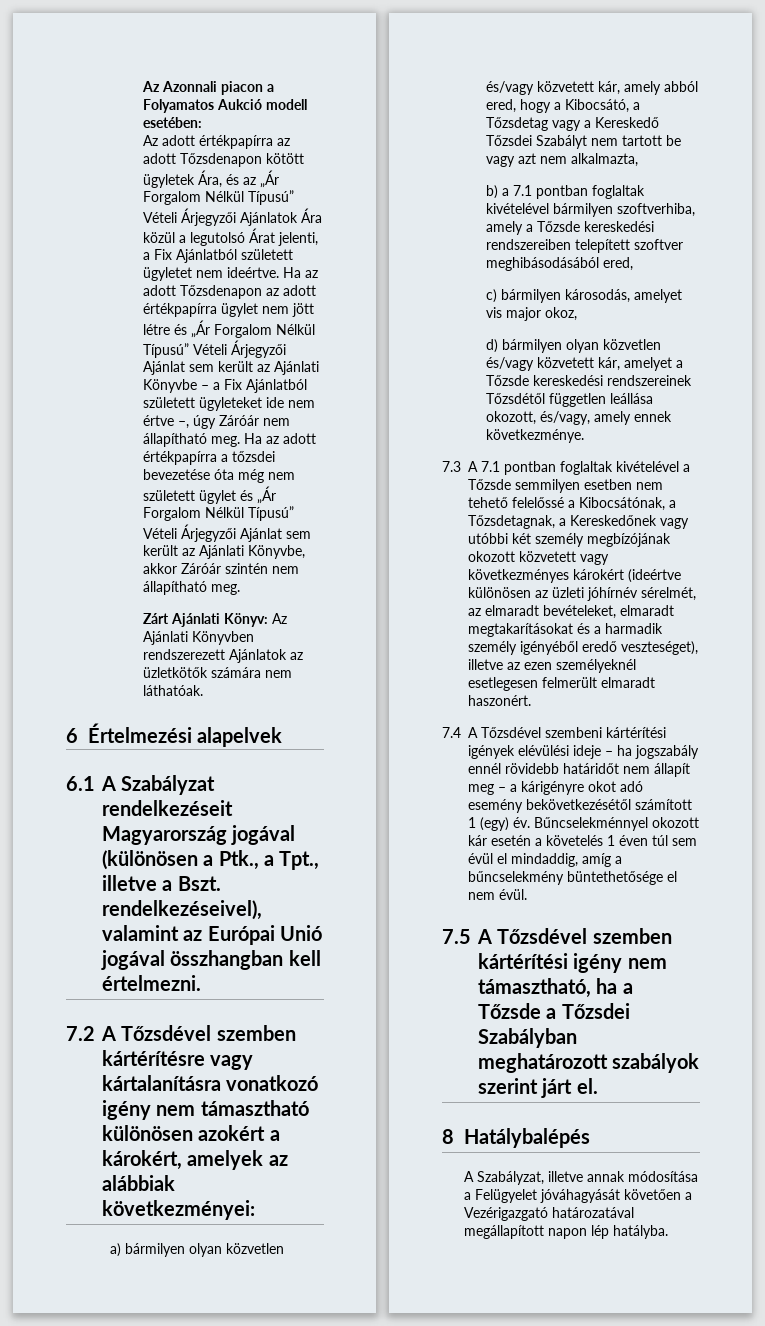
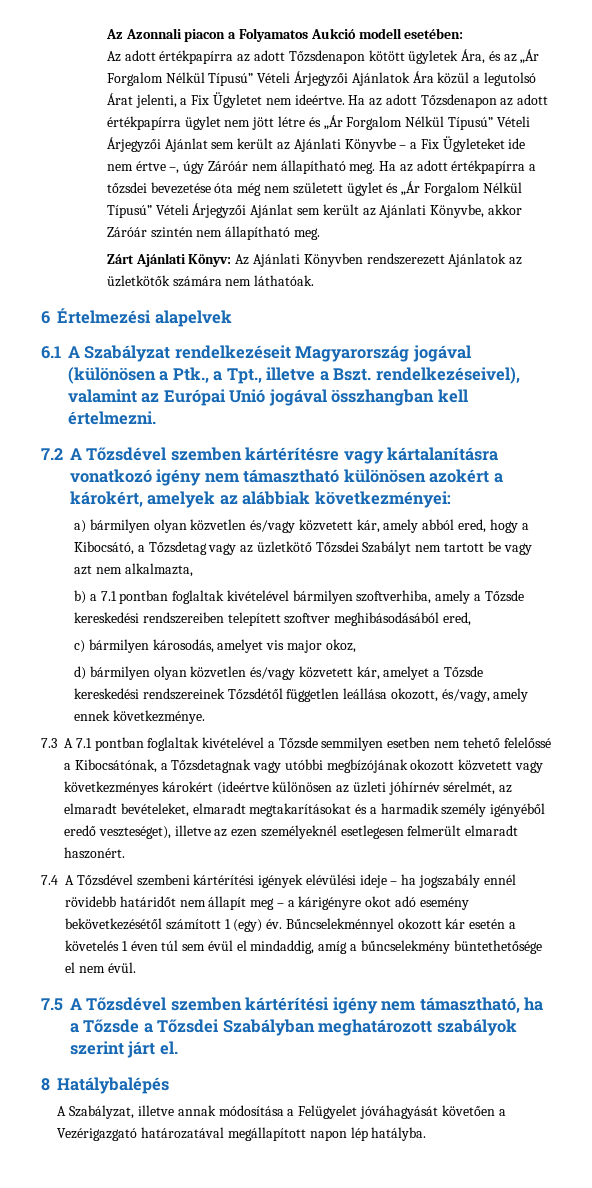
[176,249,294,263] [143,267,193,281] Ajánlatból született ügyletet -> [213,92,263,108] Ügyletet
[246,379,308,393] [143,397,263,411] Ajánlatból született ügyleteket -> [442,136,505,152] Ügyleteket
[583,117,659,128] a Kereskedő -> [240,541,312,553] az üzletkötő
[468,515,689,529] [468,533,584,547] Tőzsdetagnak, a Kereskedőnek vagy utóbbi két személy -> [171,759,323,773] Tőzsdetagnak vagy utóbbi

